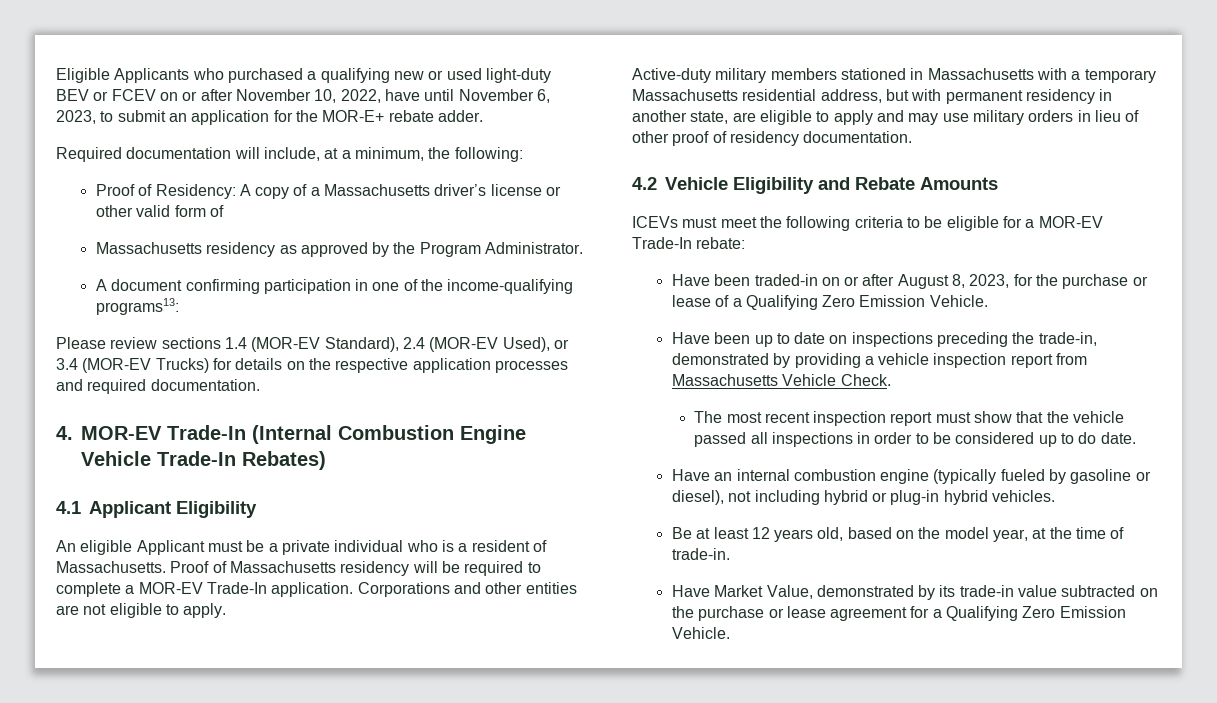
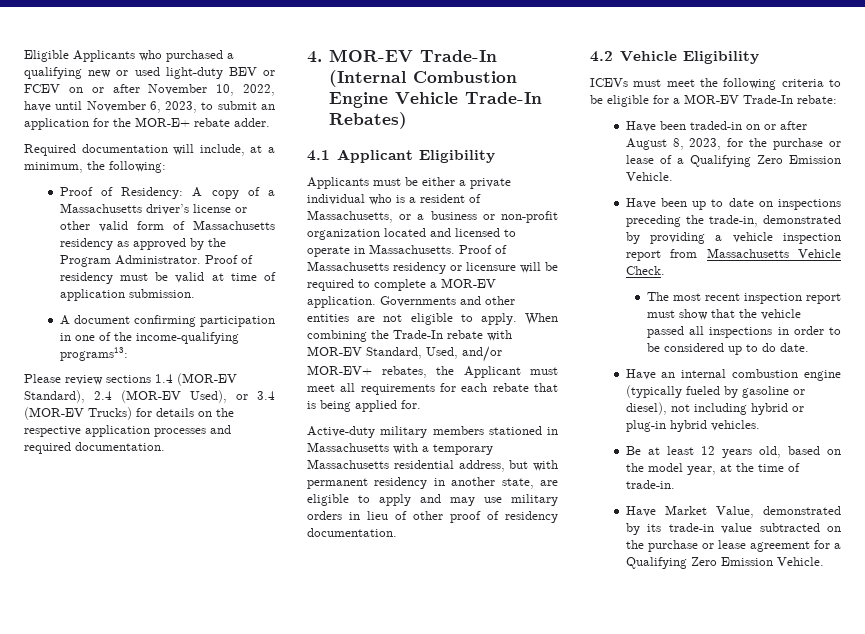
(224, 211) // -> (185, 225) none
(584, 248) none -> [204,255,253,264] [59,272,276,284] [59,289,195,301] Proof of residency must be valid at time of application submission.
[56,540,265,555] An eligible Applicant must be -> [307,177,455,189] Applicants must be either
(547, 546) none -> [307,210,558,223] [307,228,516,240] [307,246,365,257] Massachusetts, or a business or non-profit organization located and licensed to operate in
(410, 568) none -> [450,262,516,271] or licensure
[206,582,450,597] Trade-In application. Corporations -> [307,296,456,308] application. Governments
(227, 610) none -> [525,313,558,325] [307,330,512,342] [307,346,502,362] [307,365,558,378] [307,383,558,395] [307,400,421,412] When combining the Trade-In rebate with MOR-EV Standard, Used, and/or MOR-EV+ rebates, the Applicant must meet all requirements for each rebate that is being applied for.
[818,177,998,190] and Rebate Amounts -> (759, 57) none

